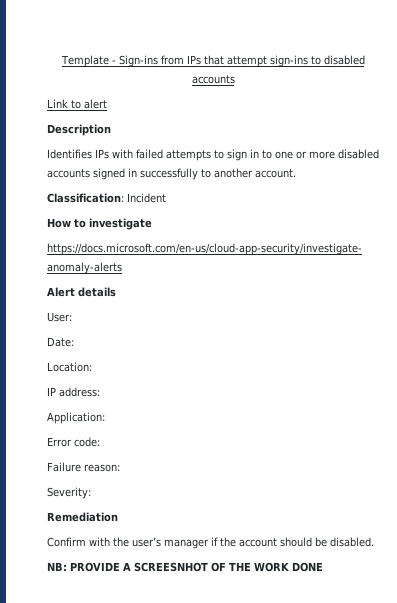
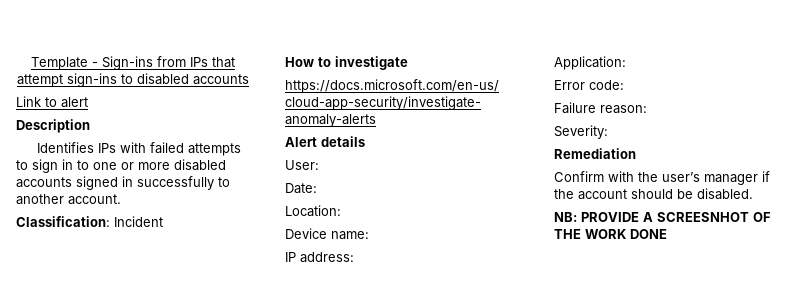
(92, 367) none -> [285,228,369,240] // Device name:

